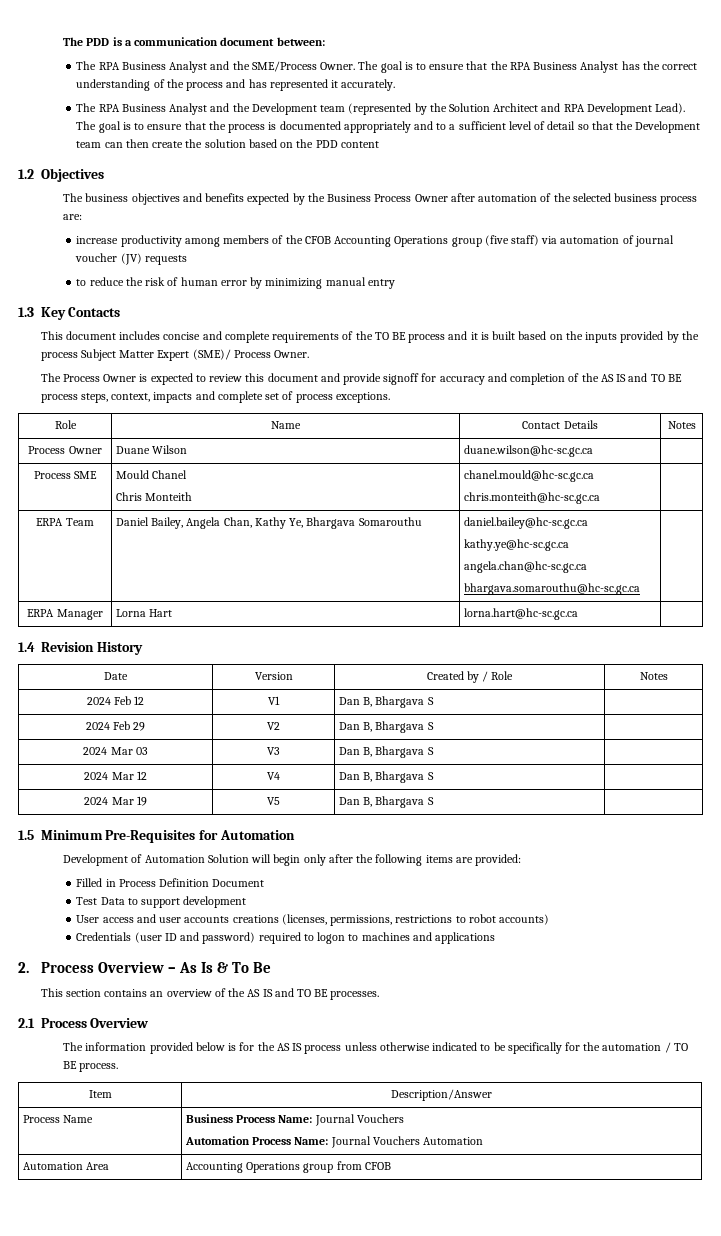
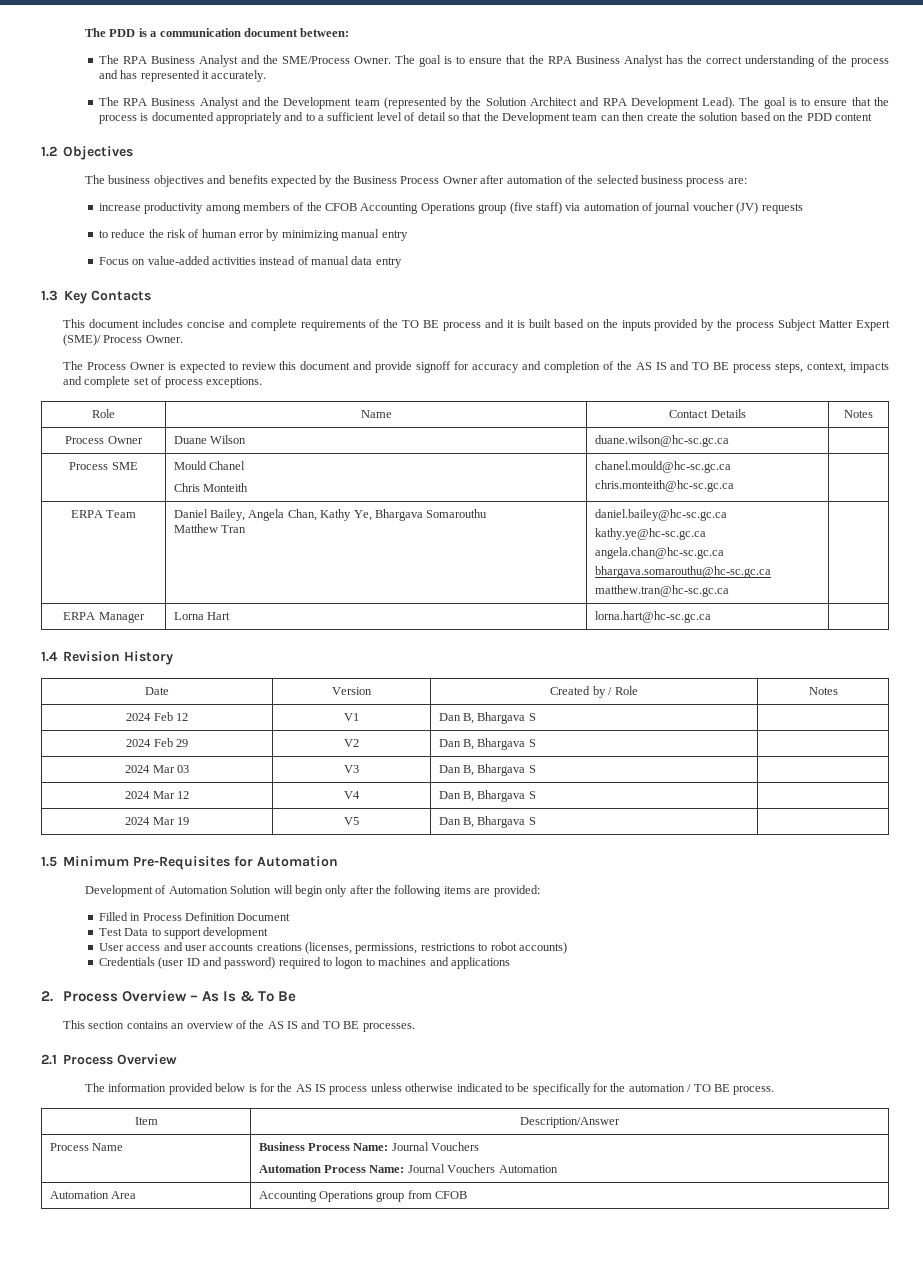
(395, 284) none -> [98,256,402,268] // Focus on value-added activities instead of manual data entry
(422, 521) none -> [173,524,247,533] // Matthew Tran
(640, 589) none -> [594,585,729,597] // matthew.tran@hc-sc.gc.ca

